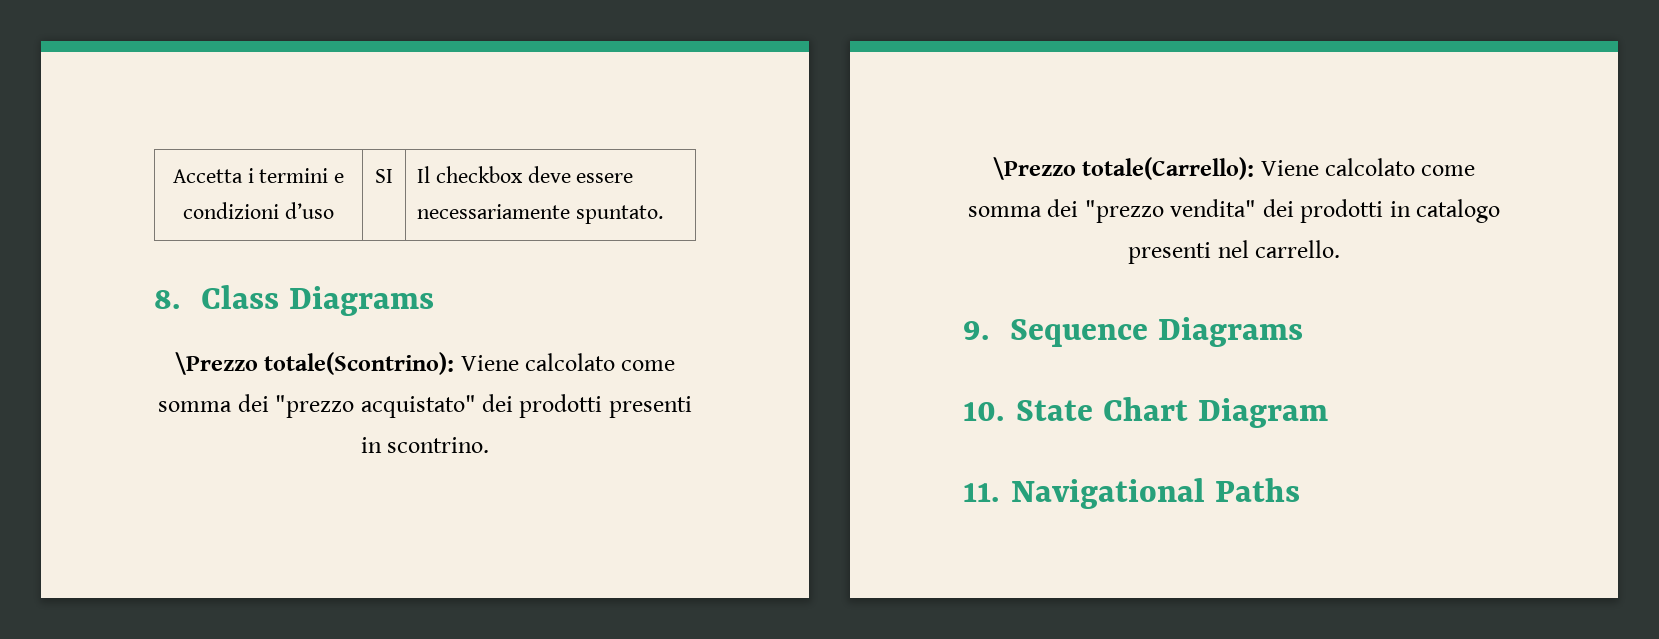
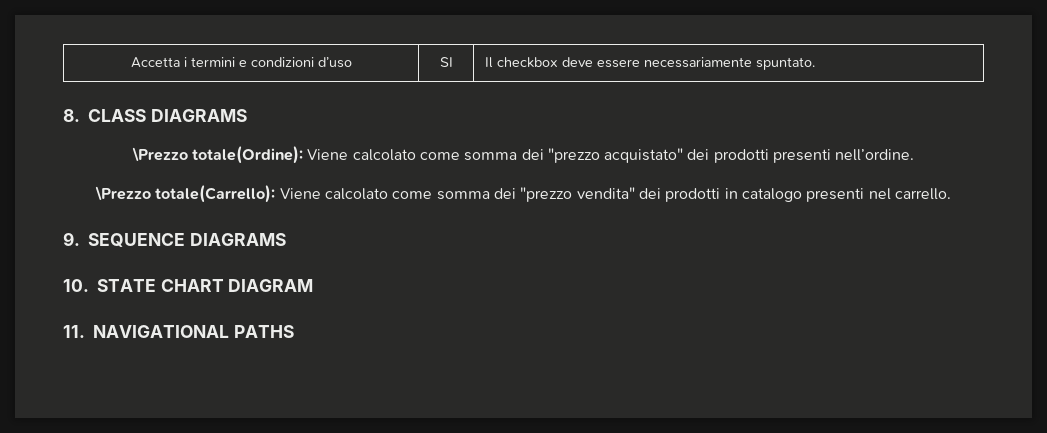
[200,285,434,316] [174,352,455,375] Class Diagrams // \Prezzo totale(Scontrino): -> [88,109,247,122] [131,146,303,164] CLASS DIAGRAMS // \Prezzo totale(Ordine):
[360,437,490,453] in scontrino. -> [835,149,915,161] nell’ordine.
[1009,317,1303,347] Sequence Diagrams -> [88,233,286,247] SEQUENCE DIAGRAMS
[1016,397,1328,428] State Chart Diagram -> [97,279,314,292] STATE CHART DIAGRAM
[1011,478,1300,509] Navigational Paths -> [93,325,294,338] NAVIGATIONAL PATHS

